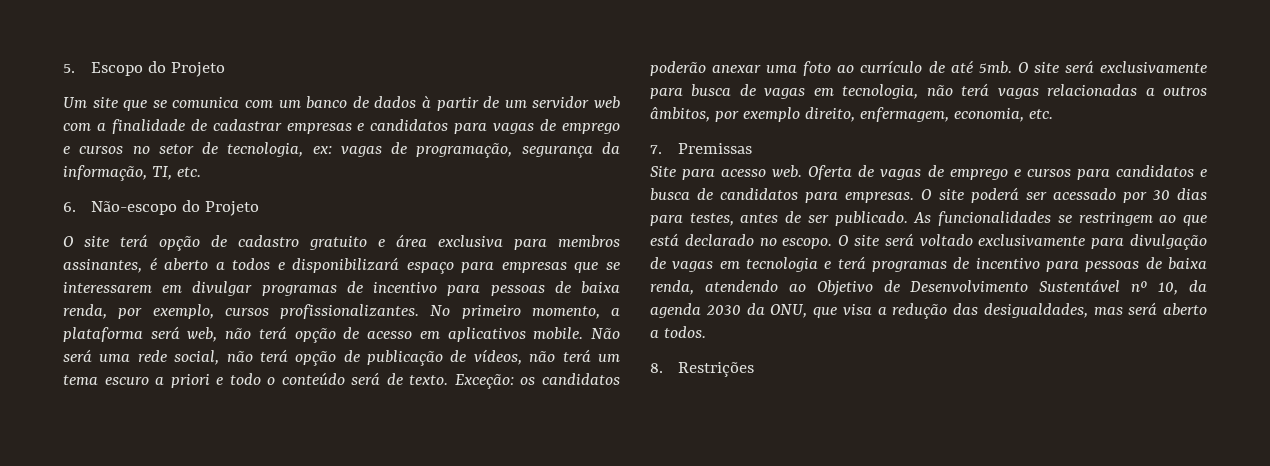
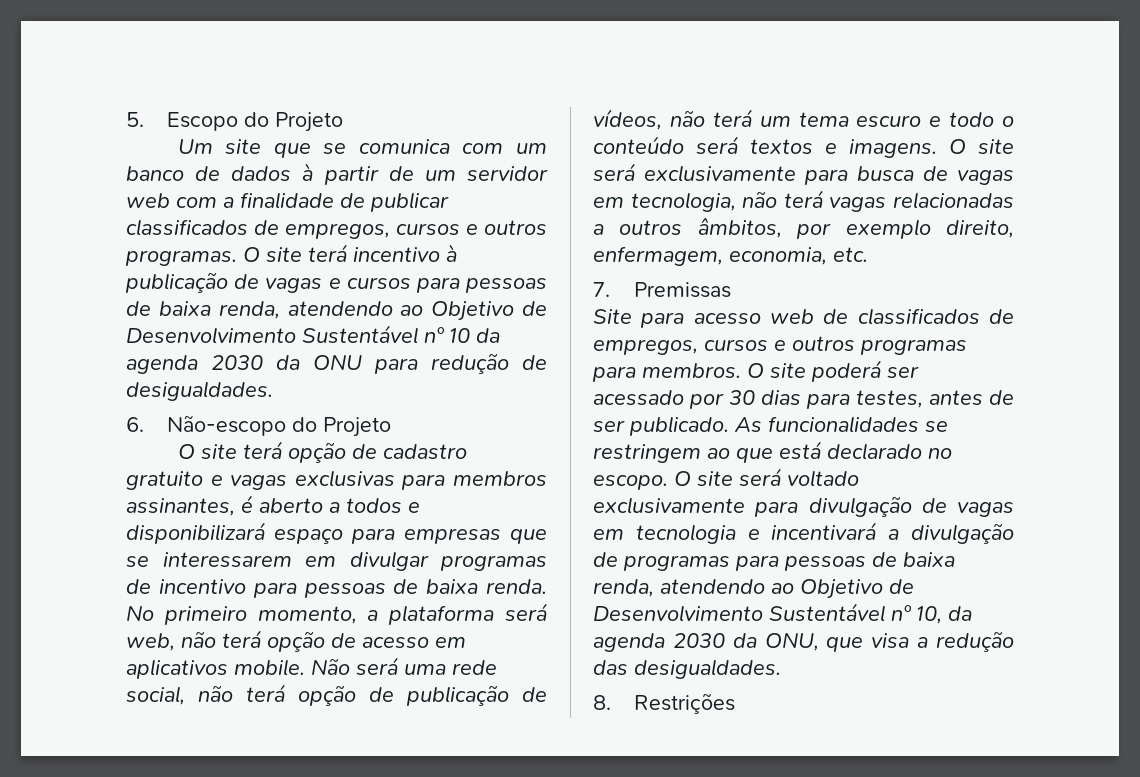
[212,119,620,134] [63,142,620,158] [63,165,201,181] cadastrar empresas e candidatos para vagas de emprego e cursos no setor de tecnologia, ex: vagas de programação, segurança da informação, TI, etc. -> [370,192,449,212] [126,219,547,239] [125,244,457,266] [125,272,547,293] [126,301,547,321] [126,325,500,344] [126,353,547,374] [126,381,273,401] publicar classificados de empregos, cursos e outros programas. O site terá incentivo à publicação de vagas e cursos para pessoas de baixa renda, atendendo ao Objetivo de Desenvolvimento Sustentável nº 10 da agenda 2030 da ONU para redução de desigualdades.
[396,234,503,247] área exclusiva -> [230,470,395,490] vagas exclusivas
[63,304,419,319] renda, por exemplo, cursos profissionalizantes. -> [485,579,547,594] renda.
[155,374,210,388] a priori -> (922, 121) none
[386,373,621,389] [650,60,1012,76] de texto. Exceção: os candidatos poderão anexar uma foto ao currículo de até 5mb. -> [750,139,937,158] textos e imagens.
[772,165,1208,180] [650,188,915,203] web. Oferta de vagas de emprego e cursos para candidatos e busca de candidatos para empresas. -> [770,308,1014,325] [593,336,967,355] [592,363,741,382] web de classificados de empregos, cursos e outros programas para membros.
[837,256,1040,272] terá programas de incentivo -> [771,522,1014,544] [593,552,730,571] incentivará a divulgação de programas
[983,302,1207,318] [650,326,706,338] desigualdades, mas será aberto a todos. -> [634,659,781,679] desigualdades.

